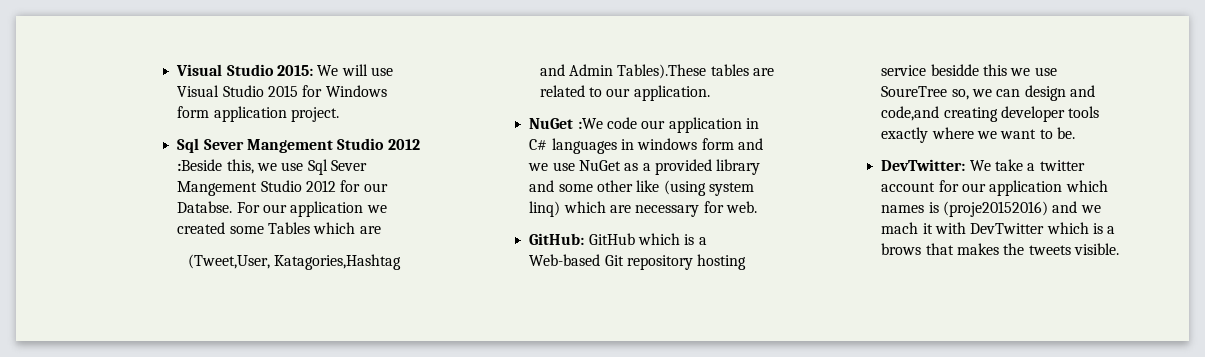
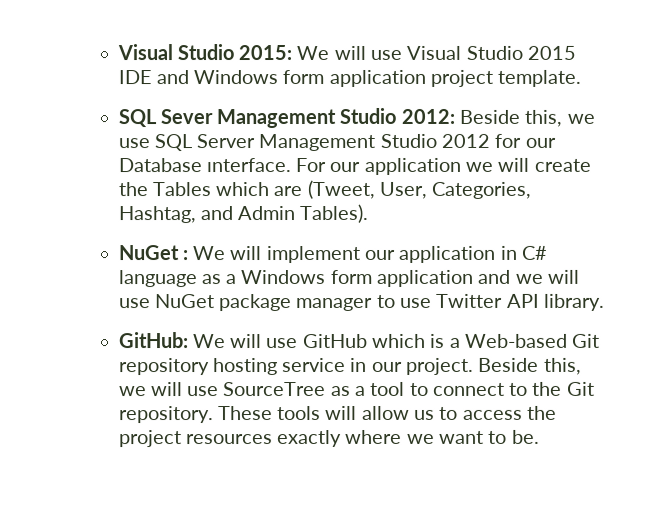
[302,85,387,97] [177,106,340,122] [177,138,420,153] [177,159,367,175] [177,181,258,196] for Windows form application project. // Sql Sever Mangement Studio 2012 :Beside this, we use Sql Sever Mangement -> [117,69,582,87] [117,107,595,129] [117,133,376,152] IDE and Windows form application project template. // SQL Sever Management Studio 2012: Beside this, we use SQL Server Management
[177,201,233,213] Databse. -> [117,158,291,173] Database ınterface.
[177,222,264,234] created some -> [497,157,591,172] [117,182,148,197] will create the
[187,254,401,270] [539,64,774,79] [539,85,710,101] [529,117,759,133] [529,138,763,154] [528,163,549,171] // (Tweet,User, Katagories,Hashtag and Admin Tables).These tables are related to our application. // NuGet :We code our application in C# languages in windows form and we -> [306,179,532,200] [117,203,369,224] [117,245,547,264] [118,269,580,288] (Tweet, User, Categories, Hashtag, and Admin Tables). // NuGet : We will implement our application in C# language as a Windows form application and we will
[624,159,761,175] [529,180,754,196] [529,201,757,217] [529,233,585,245] as a provided library and some other like (using system linq) which are necessary for web. // GitHub: -> [219,293,605,312] [118,332,299,349] package manager to use Twitter API library. // GitHub: We will use
[930,64,1057,76] [881,85,1095,101] [881,106,1100,122] besidde this we use SoureTree so, we can design and code,and creating developer tools -> [350,357,582,375] [118,381,595,397] [118,405,557,424] [118,430,273,448] in our project. Beside this, we will use SourceTree as a tool to connect to the Git repository. These tools will allow us to access the project resources
[881,159,1085,171] [881,180,1108,196] [881,201,1101,217] [881,222,1116,234] [881,243,1119,255] // DevTwitter: We take a twitter account for our application which names is (proje20152016) and we mach it with DevTwitter which is a brows that makes the tweets visible. -> (540, 436) none

